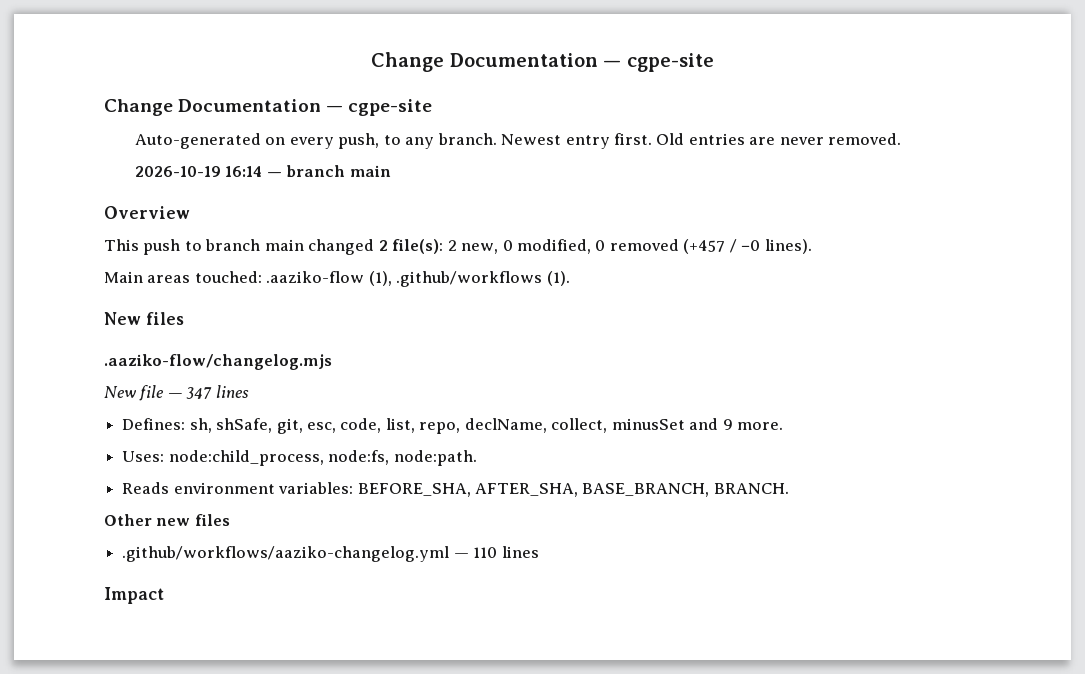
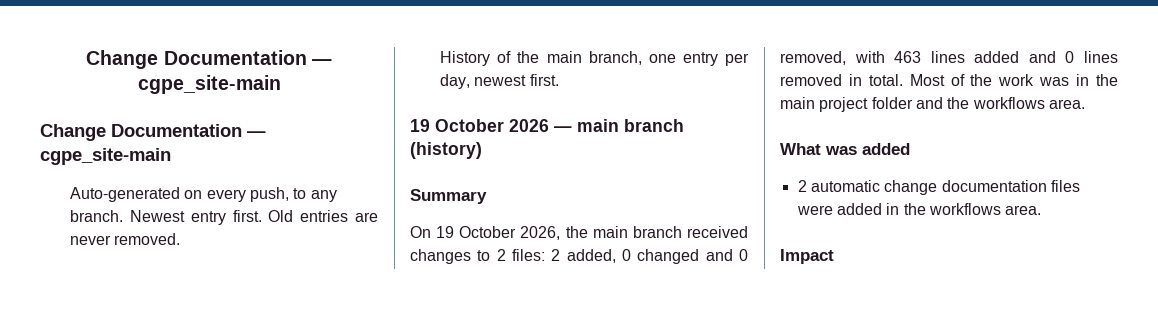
[371,52,714,72] [104,99,433,116] Change Documentation — cgpe-site // Change Documentation — cgpe-site -> [86,50,332,69] [137,75,281,94] [40,124,266,141] [40,148,171,165] Change Documentation — cgpe_site-main // Change Documentation — cgpe_site-main
[134,165,391,177] [104,206,190,219] [104,239,812,255] [104,271,570,287] [104,312,184,325] [104,354,332,370] [104,385,249,401] [122,418,784,434] [122,450,477,466] [122,482,789,497] [104,514,230,526] [122,546,539,562] 2026-10-19 16:14 — branch main // Overview // This push to branch main changed 2 file(s): 2 new, 0 modified, 0 removed (+457 / −0 lines). // Main areas touched: .aaziko-flow (1), .github/workflows (1). // New files // .aaziko-flow/changelog.mjs // New file — 347 lines // Defines: sh, shSafe, git, esc, code, list, repo, declName, collect, minusSet and 9 more. // Uses: node:child_process, node:fs, node:path. // Reads environment variables: BEFORE_SHA, AFTER_SHA, BASE_BRANCH, BRANCH. // Other new files // .github/workflows/aaziko-changelog.yml — 110 lines -> [440,51,749,66] [440,74,559,89] [410,119,684,132] [410,142,482,159] [410,189,487,204] [410,226,748,240] [410,249,748,264] [780,51,1118,65] [780,74,1118,86] [780,97,1085,112] [780,143,910,155] [797,180,1080,195] [796,203,1042,215] History of the main branch, one entry per day, newest first. // 19 October 2026 — main branch (history) // Summary // On 19 October 2026, the main branch received changes to 2 files: 2 added, 0 changed and 0 removed, with 463 lines added and 0 lines removed in total. Most of the work was in the main project folder and the workflows area. // What was added // 2 automatic change documentation files were added in the workflows area.

